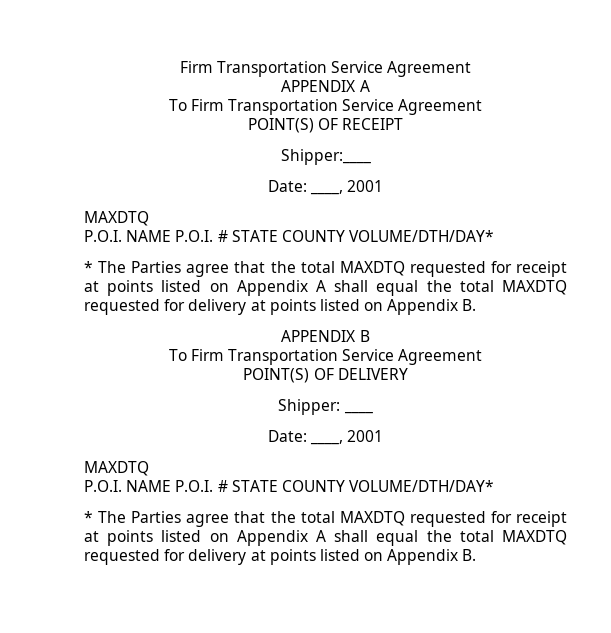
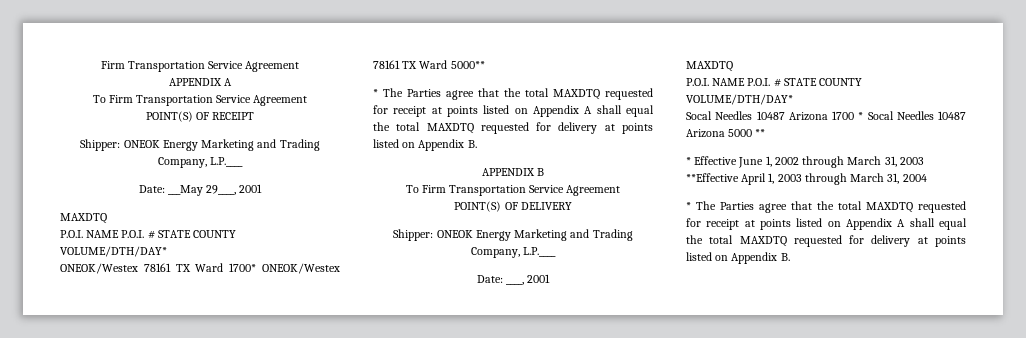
[280,149,371,165] [267,180,384,195] [84,211,149,226] [84,230,495,242] Shipper:____ // Date: ____, 2001 // MAXDTQ // P.O.I. NAME P.O.I. # STATE COUNTY VOLUME/DTH/DAY* -> [80,139,320,151] [157,157,244,168] [138,184,263,196] [60,213,107,224] [60,230,237,239] [60,246,167,257] [60,263,340,274] [373,60,485,69] Shipper: ONEOK Energy Marketing and Trading Company, L.P.____ // Date: ___May 29____, 2001 // MAXDTQ // P.O.I. NAME P.O.I. # STATE COUNTY VOLUME/DTH/DAY* // ONEOK/Westex 78161 TX Ward 1700* ONEOK/Westex 78161 TX Ward 5000**
[343,411,373,414] ____ -> [436,229,633,241] [470,247,557,258] ONEOK Energy Marketing and Trading Company, L.P.____
(495, 486) none -> [686,111,966,121] [686,129,766,138] [686,156,924,168] [686,173,927,185] // Socal Needles 10487 Arizona 1700 * Socal Needles 10487 Arizona 5000 ** // * Effective June 1, 2002 through March 31, 2003 **Effective April 1, 2003 through March 31, 2004

